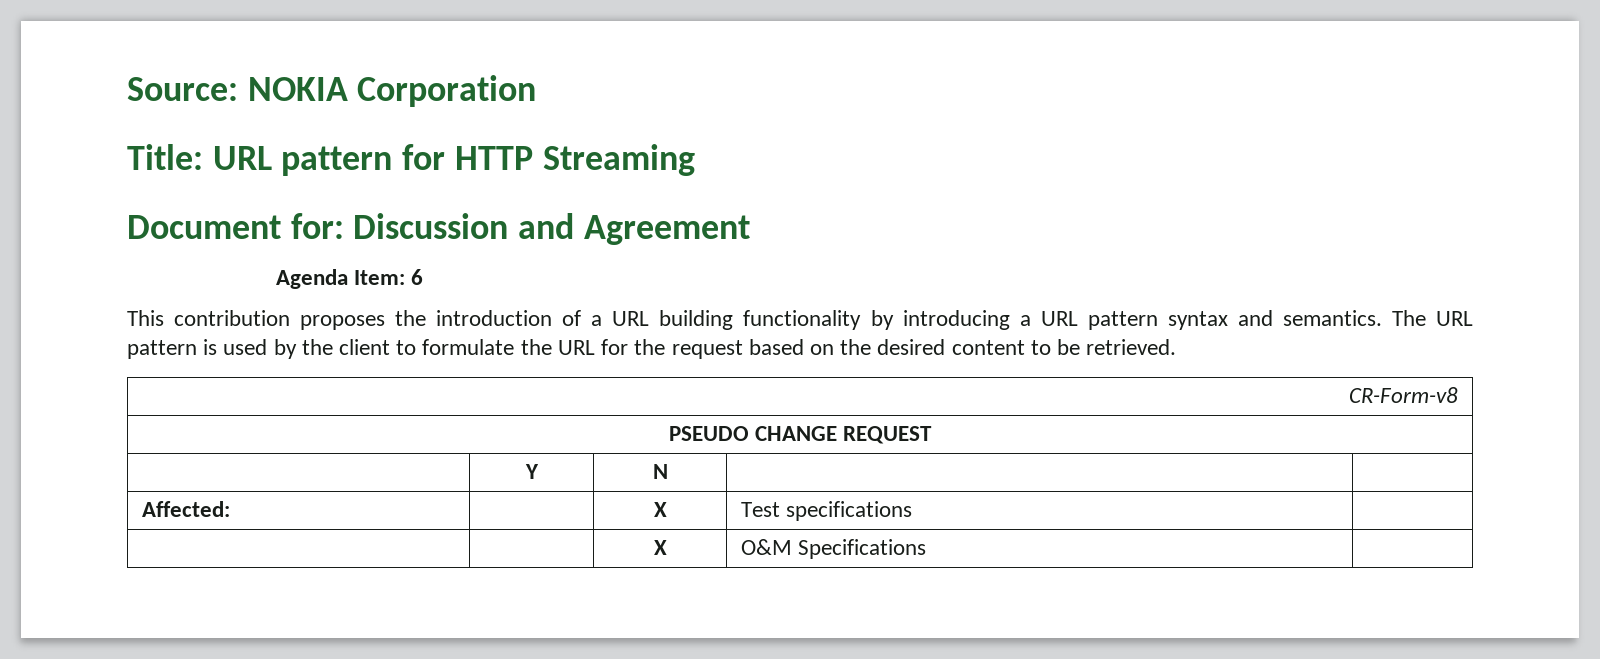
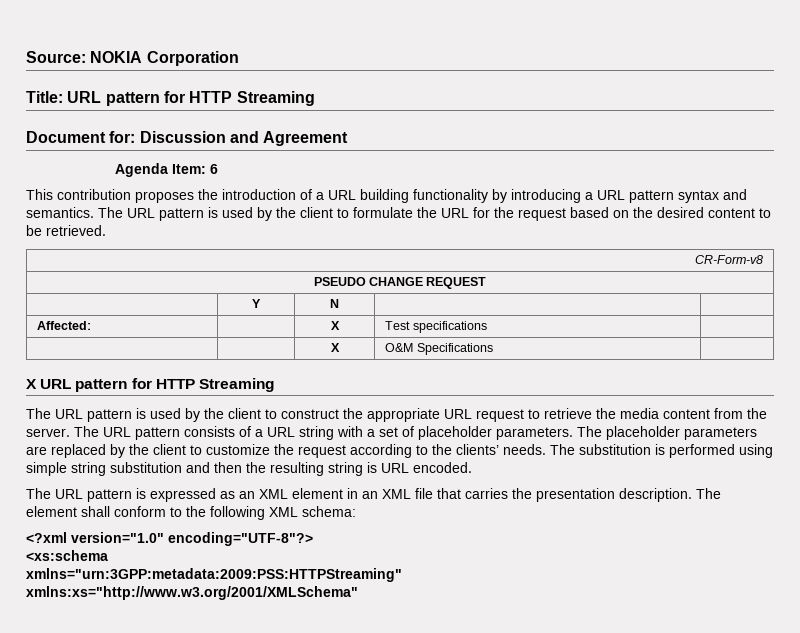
(927, 549) none -> [26,378,274,392] [26,408,767,422] [26,426,757,440] [26,444,773,458] [26,462,472,476] [26,488,721,502] [26,506,356,520] [26,532,313,546] [26,550,108,561] [26,568,402,582] [26,586,358,600] // X URL pattern for HTTP Streaming // The URL pattern is used by the client to construct the appropriate URL request to retrieve the media content from the server. The URL pattern consists of a URL string with a set of placeholder parameters. The placeholder parameters are replaced by the client to customize the request according to the clients’ needs. The substitution is performed using simple string substitution and then the resulting string is URL encoded. // The URL pattern is expressed as an XML element in an XML file that carries the presentation description. The element shall conform to the following XML schema: // <?xml version="1.0" encoding="UTF-8"?> // <xs:schema // xmlns="urn:3GPP:metadata:2009:PSS:HTTPStreaming" // xmlns:xs="http://www.w3.org/2001/XMLSchema"

